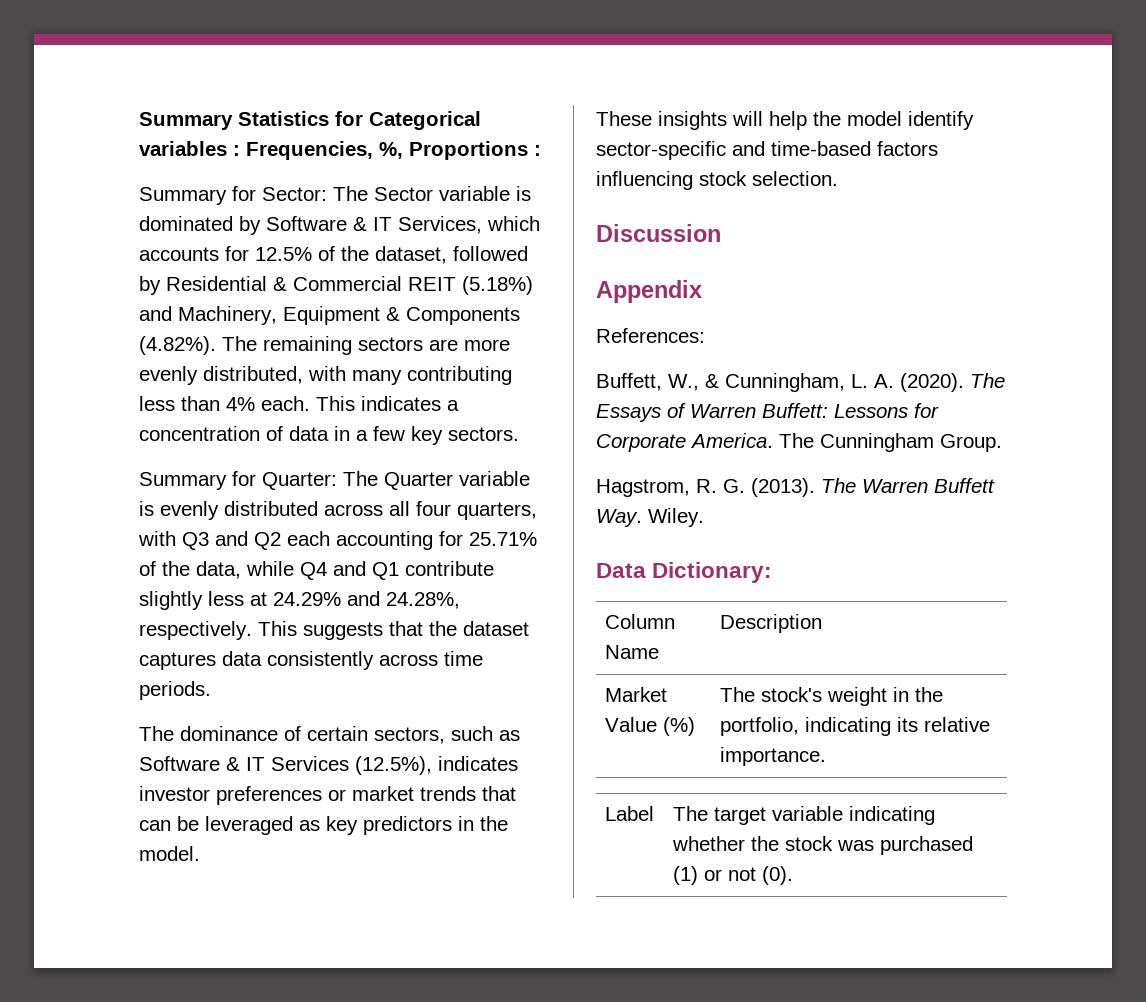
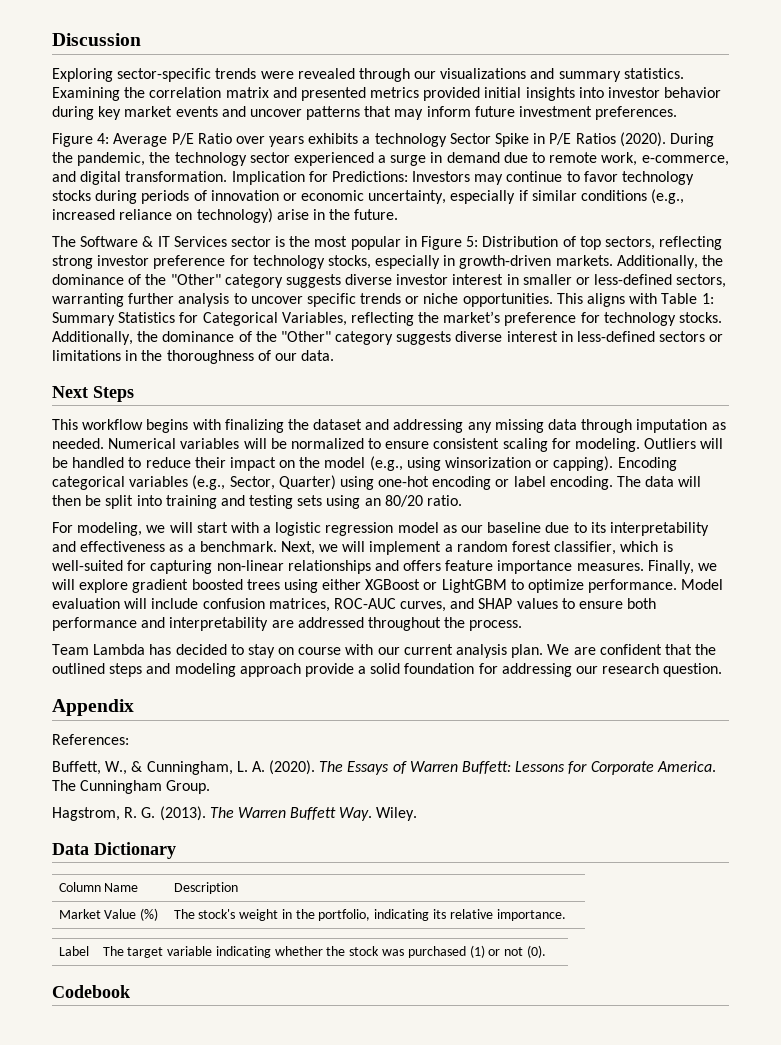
[139,111,481,130] [139,141,541,160] [139,186,531,205] [139,216,540,235] [139,246,528,264] [139,276,533,295] [139,306,520,325] [139,336,510,355] [139,366,512,385] [139,396,459,411] [139,426,519,445] [139,471,530,490] [139,501,537,520] [138,531,537,550] [139,561,494,580] [139,591,460,610] [139,621,529,640] [139,651,483,670] [139,681,211,700] [139,726,520,744] [139,756,518,775] [139,786,516,805] [139,816,508,835] [139,846,200,861] [596,111,974,130] [596,141,938,160] [596,171,838,190] [596,224,721,242] Summary Statistics for Categorical variables : Frequencies, %, Proportions : // Summary for Sector: The Sector variable is dominated by Software & IT Services, which accounts for 12.5% of the dataset, followed by Residential & Commercial REIT (5.18%) and Machinery, Equipment & Components (4.82%). The remaining sectors are more evenly distributed, with many contributing less than 4% each. This indicates a concentration of data in a few key sectors. // Summary for Quarter: The Quarter variable is evenly distributed across all four quarters, with Q3 and Q2 each accounting for 25.71% of the data, while Q4 and Q1 contribute slightly less at 24.29% and 24.28%, respectively. This suggests that the dataset captures data consistently across time periods. // The dominance of certain sectors, such as Software & IT Services (12.5%), indicates investor preferences or market trends that can be leveraged as key predictors in the model. // These insights will help the model identify sector-specific and time-based factors influencing stock selection. // Discussion -> [52,33,141,46] [52,68,684,82] [52,87,722,101] [52,106,678,120] [52,132,714,147] [52,152,729,166] [52,171,695,185] [52,189,685,204] [52,208,399,223] [52,236,723,250] [52,255,724,269] [52,274,727,288] [52,293,714,307] [52,311,723,326] [52,331,724,345] [52,350,335,364] [52,386,134,402] [52,419,726,433] [52,438,724,452] [52,456,677,471] [52,475,702,490] [52,495,463,509] [52,522,709,536] [52,541,673,555] [52,560,718,574] [52,579,724,593] [52,598,657,612] [52,617,523,631] [52,644,717,658] [52,663,723,677] Discussion // Exploring sector-specific trends were revealed through our visualizations and summary statistics. Examining the correlation matrix and presented metrics provided initial insights into investor behavior during key market events and uncover patterns that may inform future investment preferences. // Figure 4: Average P/E Ratio over years exhibits a technology Sector Spike in P/E Ratios (2020). During the pandemic, the technology sector experienced a surge in demand due to remote work, e-commerce, and digital transformation. Implication for Predictions: Investors may continue to favor technology stocks during periods of innovation or economic uncertainty, especially if similar conditions (e.g., increased reliance on technology) arise in the future. // The Software & IT Services sector is the most popular in Figure 5: Distribution of top sectors, reflecting strong investor preference for technology stocks, especially in growth-driven markets. Additionally, the dominance of the "Other" category suggests diverse investor interest in smaller or less-defined sectors, warranting further analysis to uncover specific trends or niche opportunities. This aligns with Table 1: Summary Statistics for Categorical Variables, reflecting the market’s preference for technology stocks. Additionally, the dominance of the "Other" category suggests diverse interest in less-defined sectors or limitations in the thoroughness of our data. // Next Steps // This workflow begins with finalizing the dataset and addressing any missing data through imputation as needed. Numerical variables will be normalized to ensure consistent scaling for modeling. Outliers will be handled to reduce their impact on the model (e.g., using winsorization or capping). Encoding categorical variables (e.g., Sector, Quarter) using one-hot encoding or label encoding. The data will then be split into training and testing sets using an 80/20 ratio. // For modeling, we will start with a logistic regression model as our baseline due to its interpretability and effectiveness as a benchmark. Next, we will implement a random forest classifier, which is well-suited for capturing non-linear relationships and offers feature importance measures. Finally, we will explore gradient boosted trees using either XGBoost or LightGBM to optimize performance. Model evaluation will include confusion matrices, ROC-AUC curves, and SHAP values to ensure both performance and interpretability are addressed throughout the process. // Team Lambda has decided to stay on course with our current analysis plan. We are confident that the outlined steps and modeling approach provide a solid foundation for addressing our research question.
[652,562,773,583] Dictionary: -> [94,842,176,859] Dictionary
(794, 875) none -> [52,985,130,998] // Codebook

